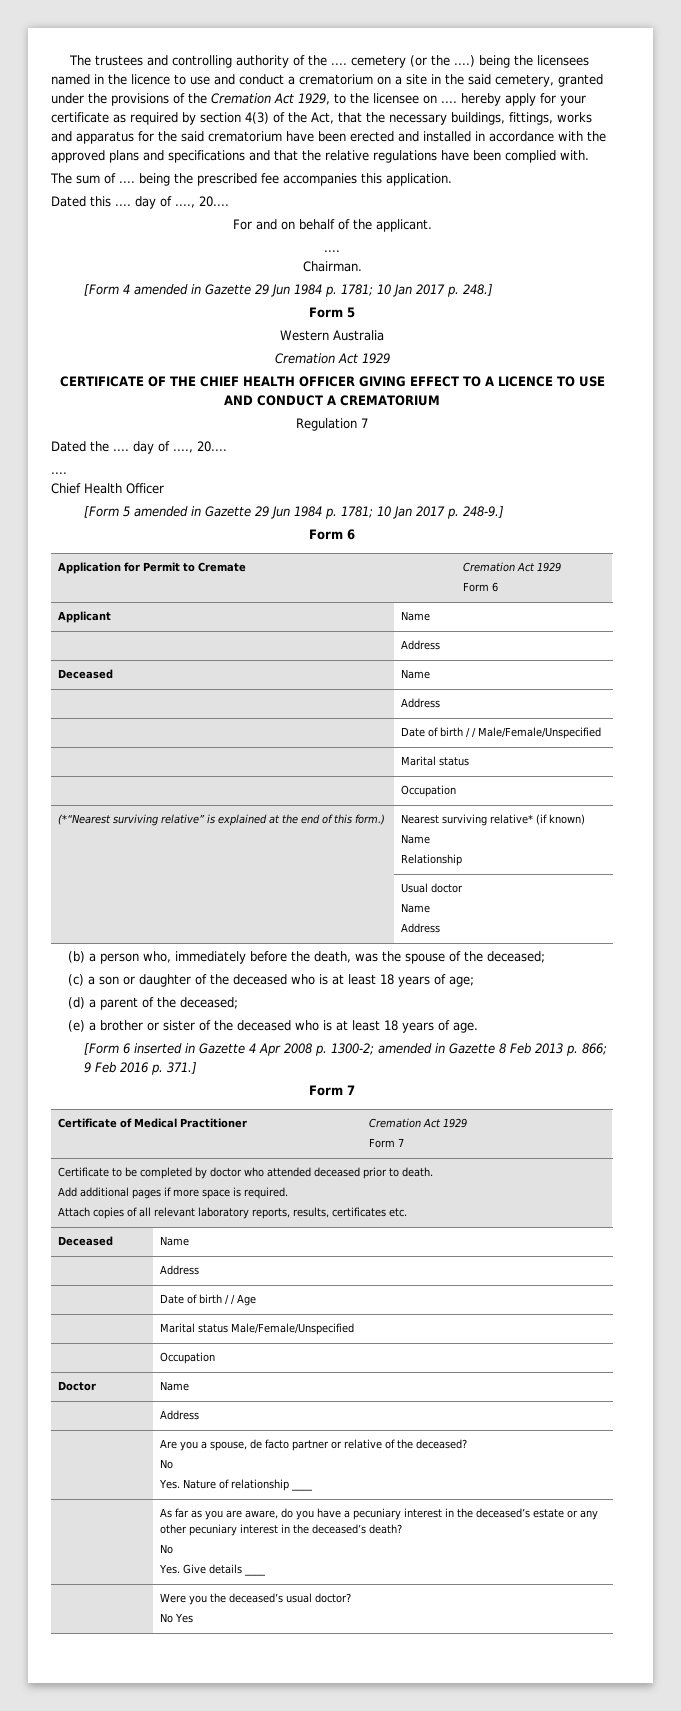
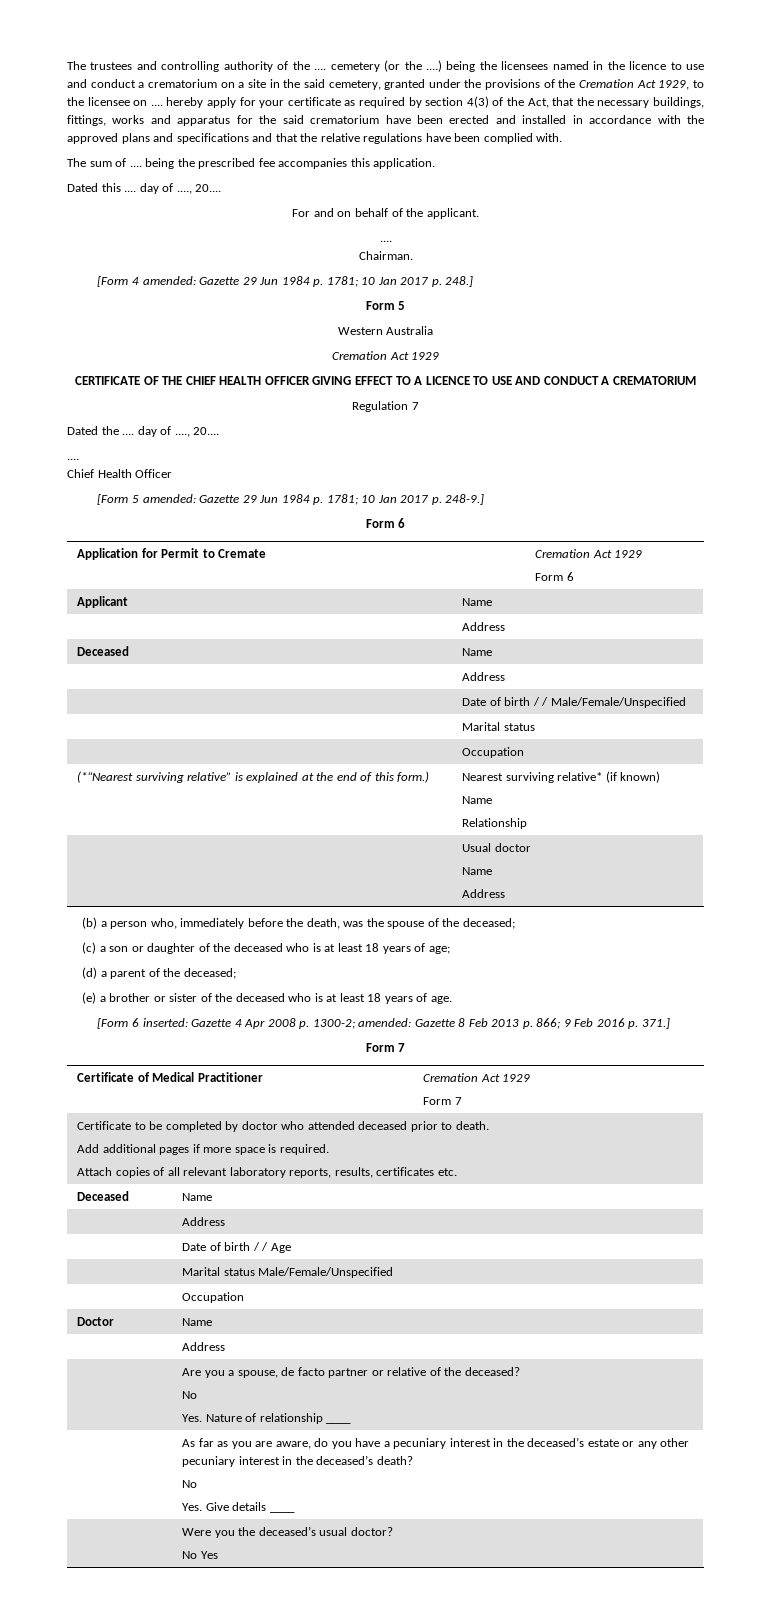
[134,284,202,295] amended in -> [142,276,196,285] amended:
[134,506,202,517] amended in -> [142,494,196,503] amended:
[134,1043,196,1054] inserted in -> [142,1018,188,1027] inserted:
[378,1043,446,1054] amended in -> [358,1018,412,1027] amended:

